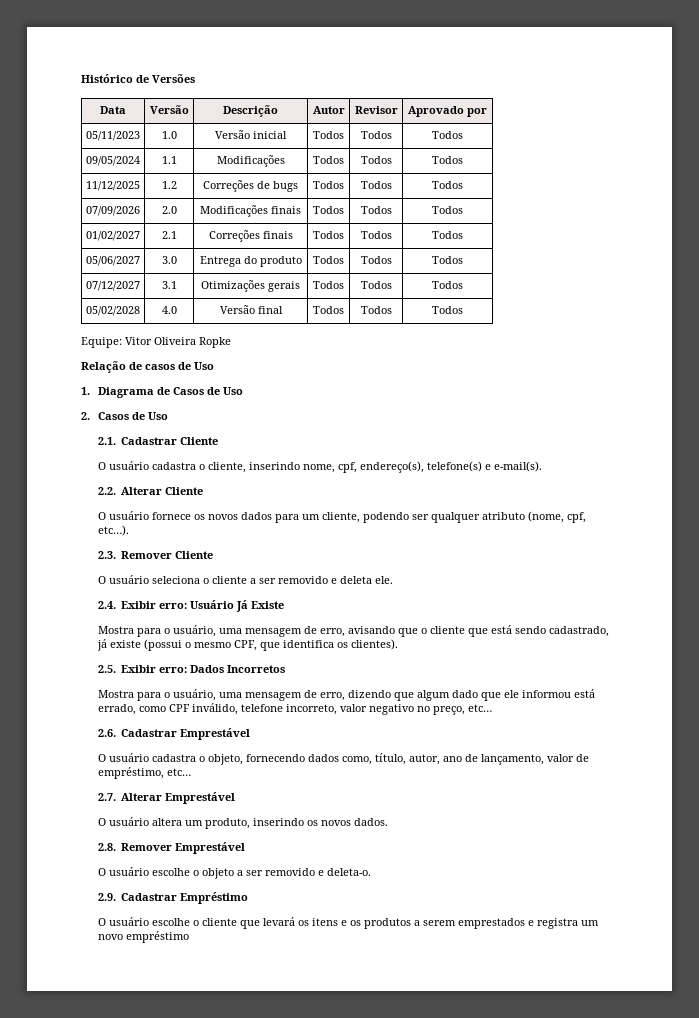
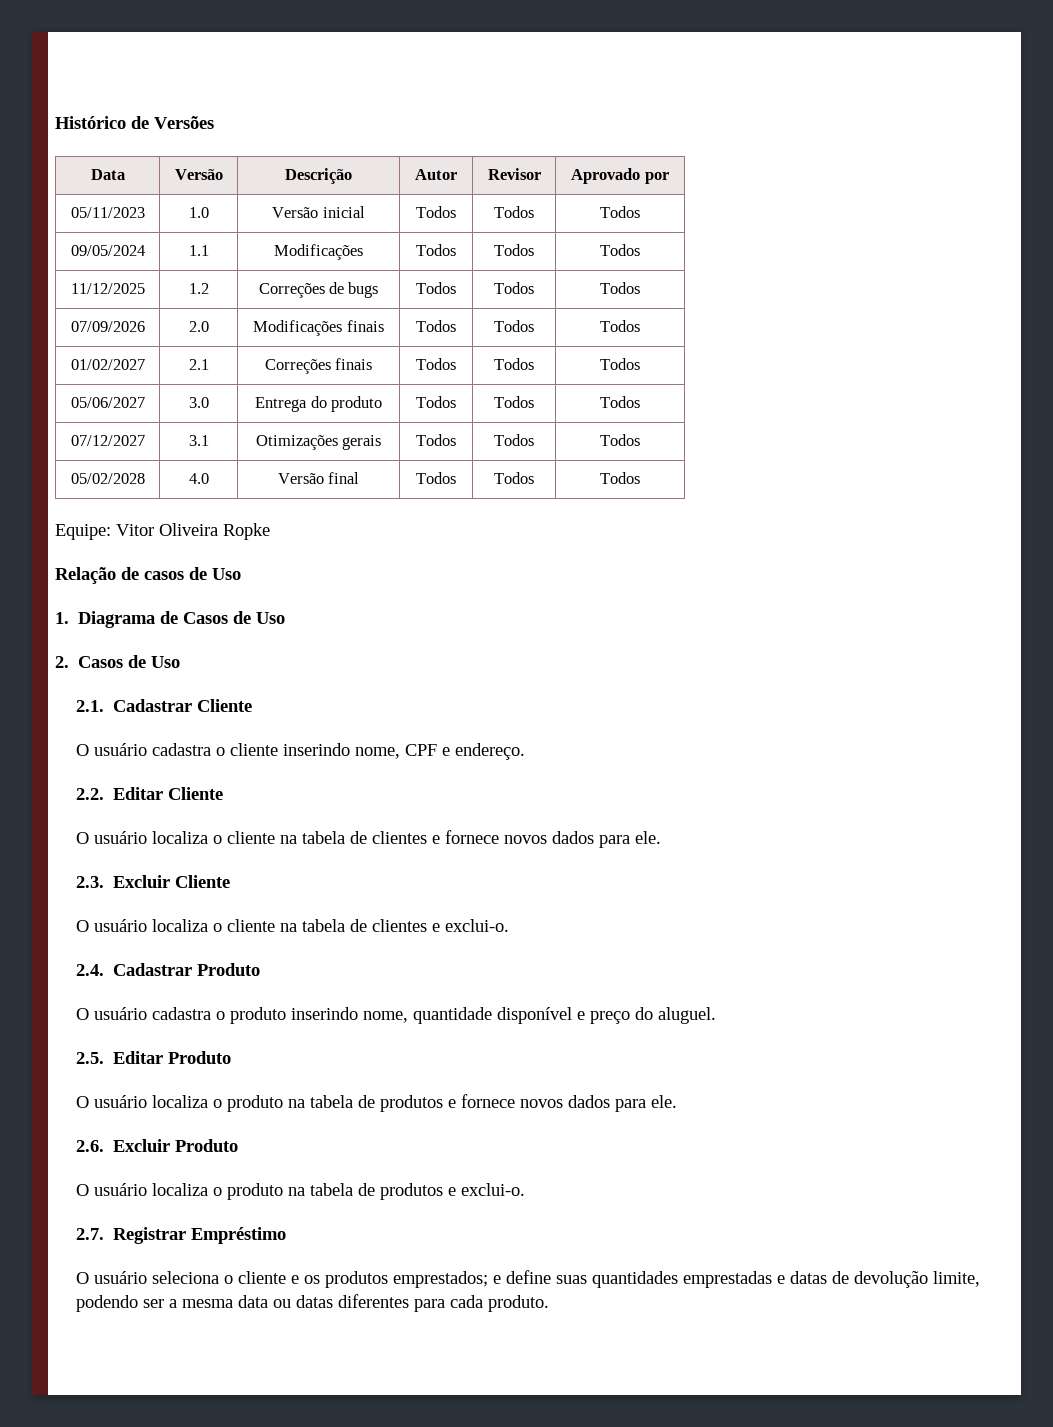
[207,461,542,473] cliente, inserindo nome, cpf, endereço(s), telefone(s) e e-mail(s). -> [229,743,525,760] cliente inserindo nome, CPF e endereço.
[121,487,204,495] [97,511,586,523] [97,525,129,536] Alterar Cliente // O usuário fornece os novos dados para um cliente, podendo ser qualquer atributo (nome, cpf, etc…). -> [112,787,223,800] [75,830,661,848] Editar Cliente // O usuário localiza o cliente na tabela de clientes e fornece novos dados para ele.
[121,551,214,559] Remover Cliente -> [112,875,230,888] [75,919,509,932] [75,963,260,976] [75,1007,716,1024] [75,1051,231,1064] [75,1094,677,1112] [75,1139,238,1152] [75,1183,525,1200] [75,1227,286,1244] Excluir Cliente // O usuário localiza o cliente na tabela de clientes e exclui-o. // 2.4. Cadastrar Produto // O usuário cadastra o produto inserindo nome, quantidade disponível e preço do aluguel. // 2.5. Editar Produto // O usuário localiza o produto na tabela de produtos e fornece novos dados para ele. // 2.6. Excluir Produto // O usuário localiza o produto na tabela de produtos e exclui-o. // 2.7. Registrar Empréstimo
[249,576,393,584] [97,600,285,612] [97,625,609,637] [96,639,398,651] [97,665,286,673] [97,689,595,701] [97,703,492,715] [97,728,251,740] [97,753,589,765] [97,767,191,779] [97,792,236,804] [97,817,388,829] [97,842,246,854] [97,867,371,879] [97,892,249,904] [97,917,599,929] [97,931,189,943] a ser removido e deleta ele. // 2.4. Exibir erro: Usuário Já Existe // Mostra para o usuário, uma mensagem de erro, avisando que o cliente que está sendo cadastrado, já existe (possui o mesmo CPF, que identifica os clientes). // 2.5. Exibir erro: Dados Incorretos // Mostra para o usuário, uma mensagem de erro, dizendo que algum dado que ele informou está errado, como CPF inválido, telefone incorreto, valor negativo no preço, etc… // 2.6. Cadastrar Emprestável // O usuário cadastra o objeto, fornecendo dados como, título, autor, ano de lançamento, valor de empréstimo, etc… // 2.7. Alterar Emprestável // O usuário altera um produto, inserindo os novos dados. // 2.8. Remover Emprestável // O usuário escolhe o objeto a ser removido e deleta-o. // 2.9. Cadastrar Empréstimo // O usuário escolhe o cliente que levará os itens e os produtos a serem emprestados e registra um novo empréstimo -> [290,1270,980,1288] [75,1294,549,1312] e os produtos emprestados; e define suas quantidades emprestadas e datas de devolução limite, podendo ser a mesma data ou datas diferentes para cada produto.

